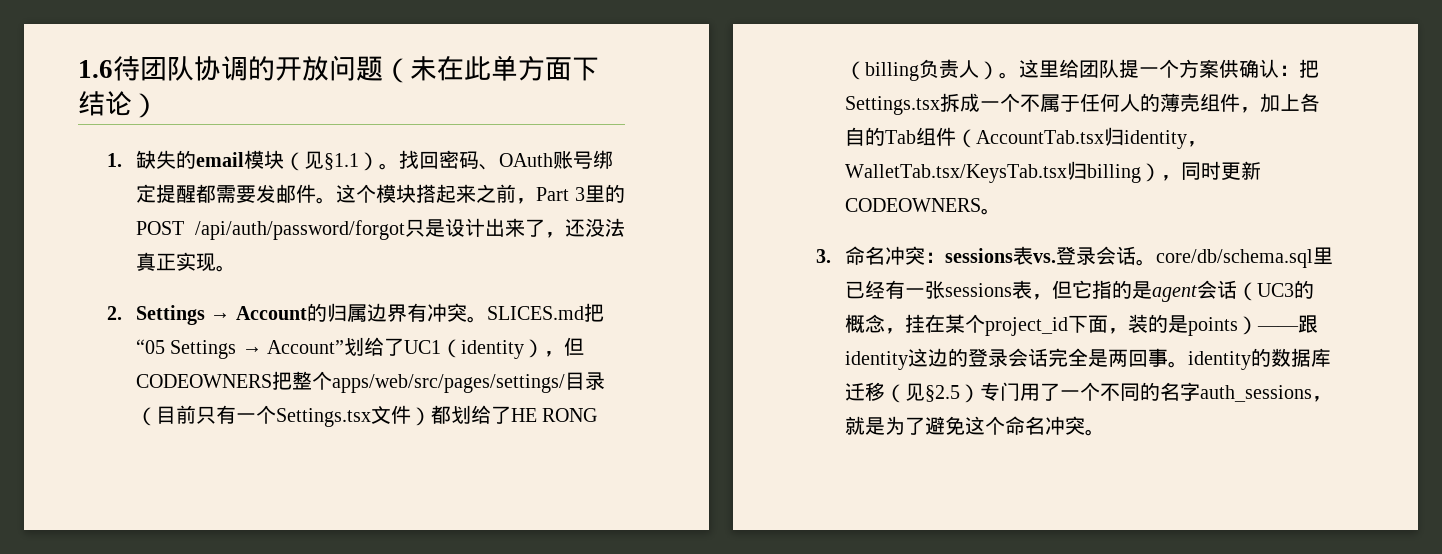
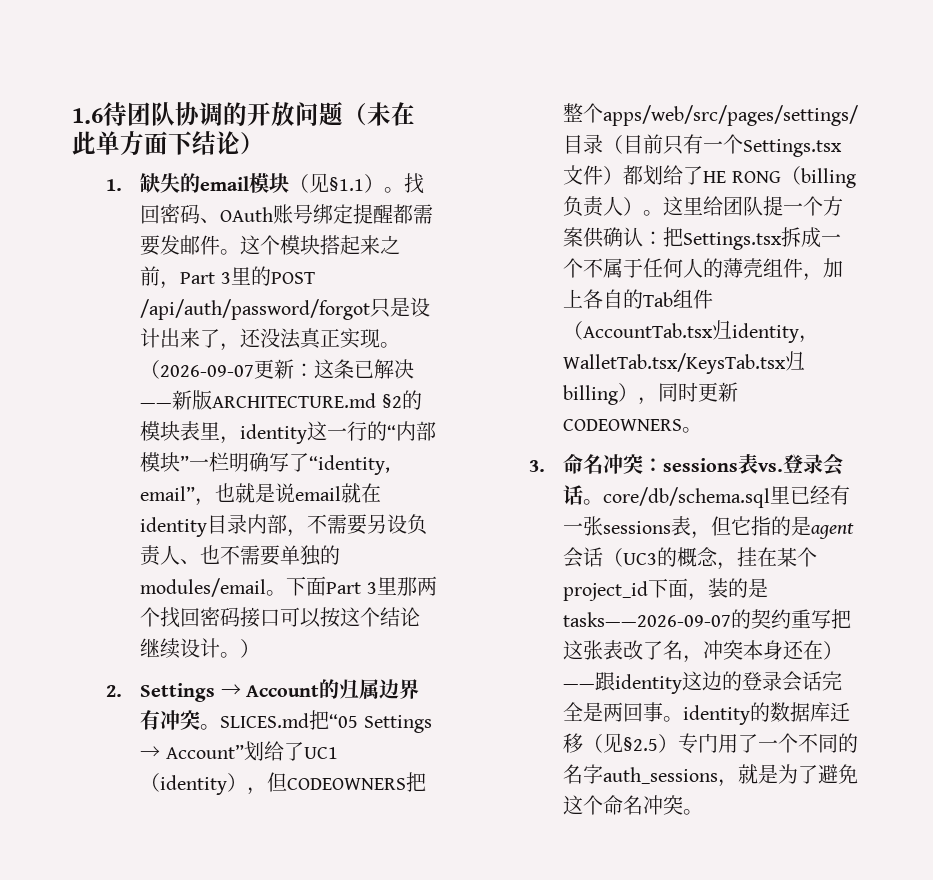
(237, 268) none -> [140,359,415,379] [140,390,422,410] [140,421,437,444] [140,452,391,475] [140,483,382,506] [140,514,428,537] [140,545,341,566] [140,576,437,597] [140,607,421,628] [140,638,261,659] （2026-09-07更新：这条已解决——新版ARCHITECTURE.md §2的模块表里，identity这一行的“内部模块”一栏明确写了“identity, email”，也就是说email就在identity目录内部，不需要另设负责人、也不需要单独的modules/email。下面Part 3里那两个找回密码接口可以按这个结论继续设计。）
[1188,317,1239,336] points -> [563,609,852,629] [563,640,824,663] tasks——2026-09-07的契约重写把这张表改了名，冲突本身还在

